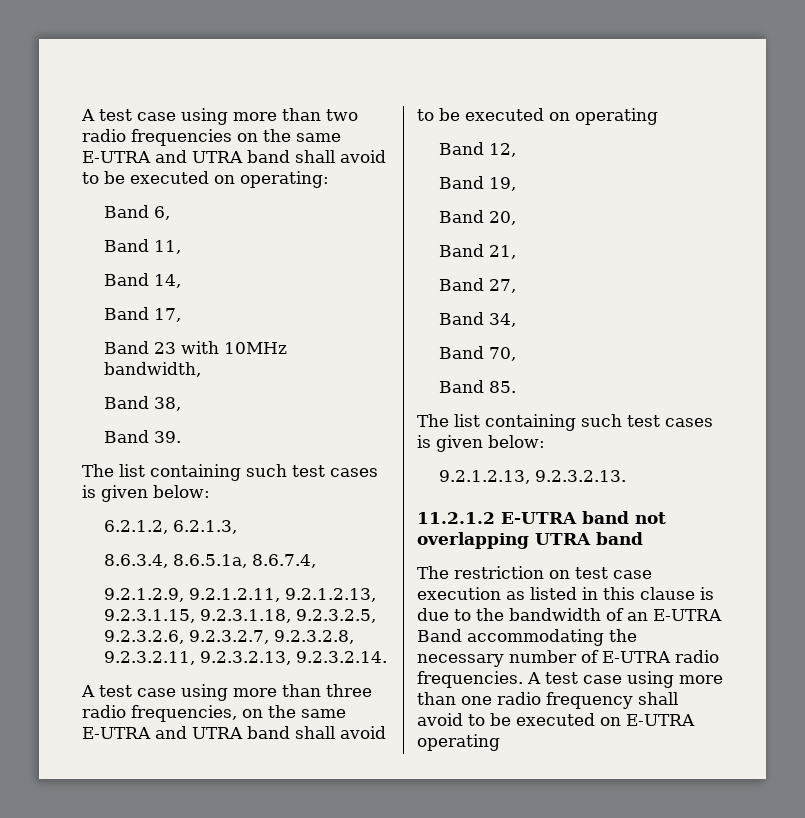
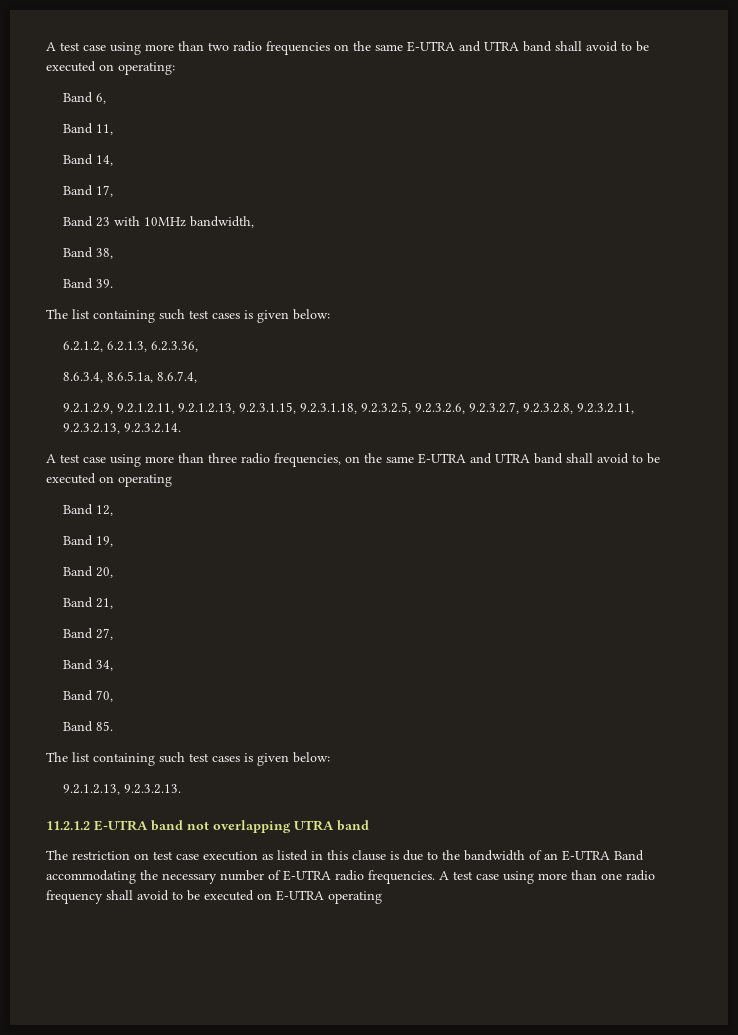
(237, 527) none -> [150,341,198,352] 6.2.3.36,

